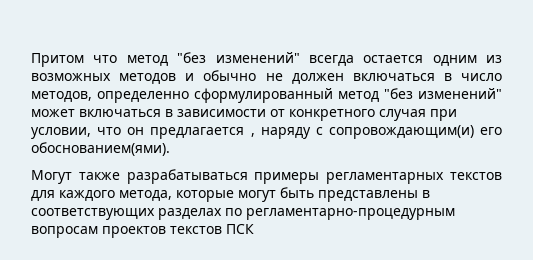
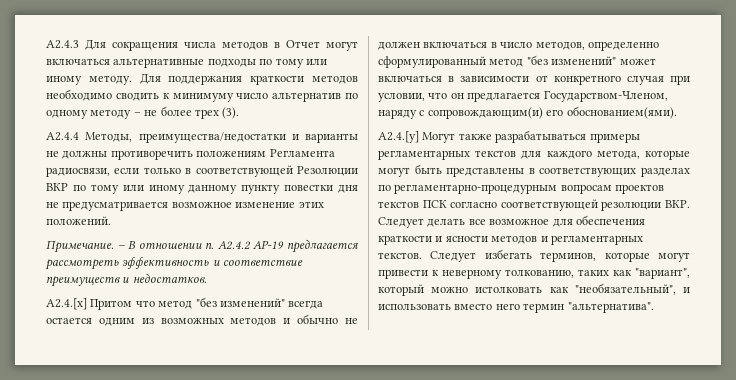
(31, 60) none -> [46,39,358,51] [46,58,327,68] [46,73,358,85] [46,89,358,102] [46,106,240,119] [46,132,358,143] [46,149,335,160] [46,165,358,177] [46,183,358,194] [46,201,324,211] [46,216,111,225] [46,239,360,253] [45,257,304,270] [46,273,207,287] [46,298,87,310] A2.4.3 Для сокращения числа методов в Отчет могут включаться альтернативные подходы по тому или иному методу. Для поддержания краткости методов необходимо сводить к минимуму число альтернатив по одному методу – не более трех (3). // A2.4.4 Методы, преимущества/недостатки и варианты не должны противоречить положениям Регламента радиосвязи, если только в соответствующей Резолюции ВКР по тому или иному данному пункту повестки дня не предусматривается возможное изменение этих положений. // Примечание. – В отношении п. A2.4.2 АР-19 предлагается рассмотреть эффективность и соответствие преимуществ и недостатков. // A2.4.[x]
[250,133,255,137] , -> [543,91,668,102] Государством-Членом,
(170, 149) none -> [378,131,419,143] A2.4.[y]
(254, 229) none -> [450,199,690,211] [378,215,645,228] [378,235,643,245] [378,249,690,262] [378,268,690,279] [378,283,690,296] [378,302,654,313] согласно соответствующей резолюции ВКР. Следует делать все возможное для обеспечения краткости и ясности методов и регламентарных текстов. Следует избегать терминов, которые могут привести к неверному толкованию, таких как "вариант", который можно истолковать как "необязательный", и использовать вместо него термин "альтернатива".

